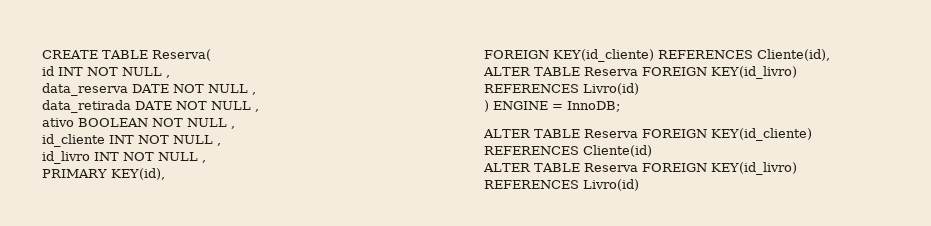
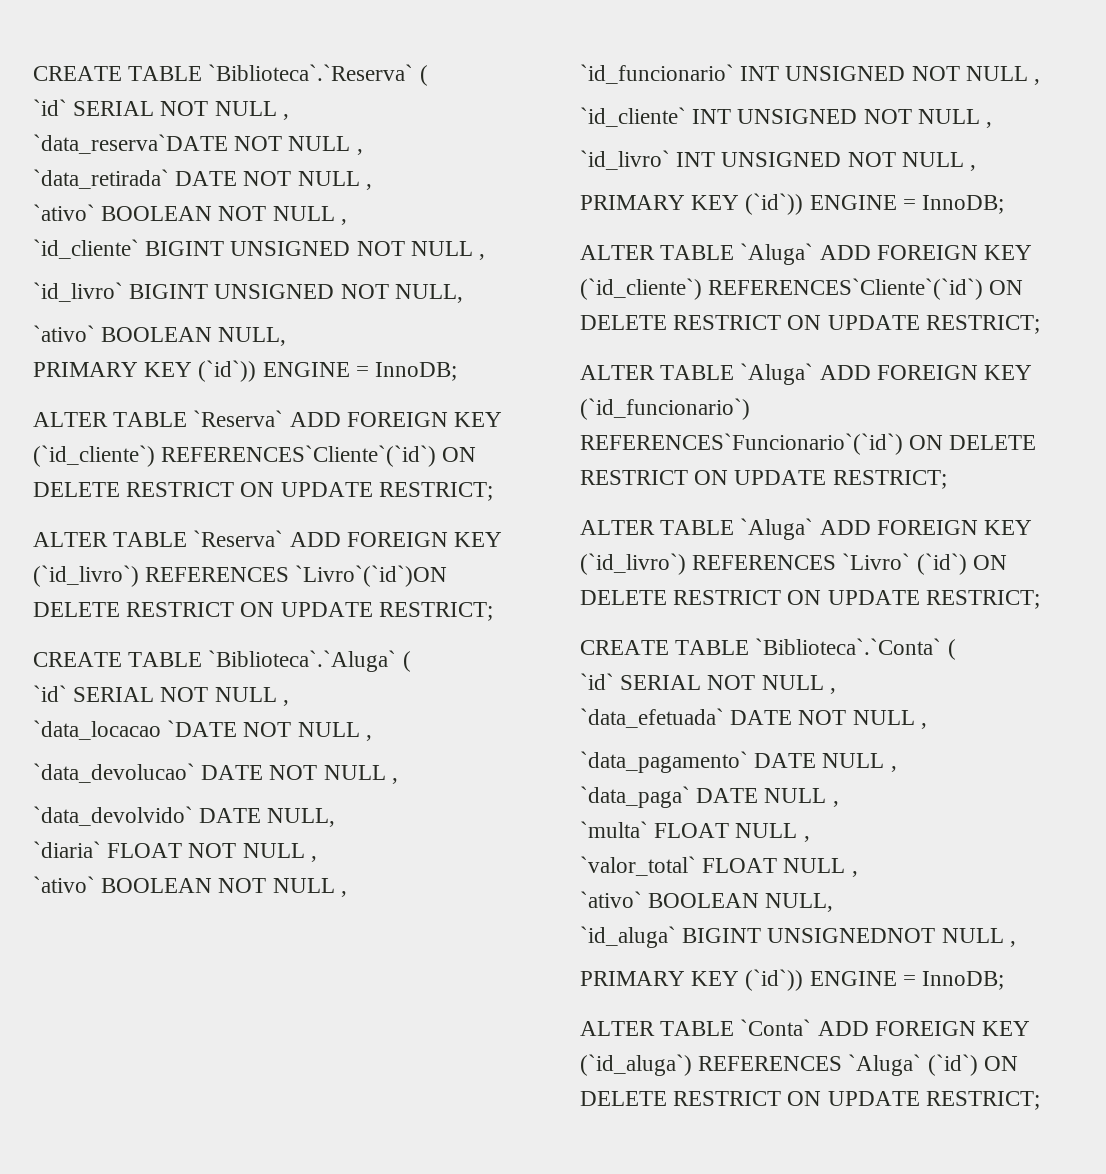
[42,49,211,61] [42,66,170,78] [42,83,256,96] [42,100,259,113] [42,118,235,129] [42,134,221,147] [42,151,206,164] [42,168,165,180] [484,49,830,62] [483,66,797,79] [484,83,639,95] [484,100,620,112] [483,128,812,141] [484,145,652,157] [483,162,797,175] [484,179,639,191] CREATE TABLE Reserva( // id INT NOT NULL , // data_reserva DATE NOT NULL , // data_retirada DATE NOT NULL , // ativo BOOLEAN NOT NULL , // id_cliente INT NOT NULL , // id_livro INT NOT NULL , // PRIMARY KEY(id), // FOREIGN KEY(id_cliente) REFERENCES Cliente(id), // ALTER TABLE Reserva FOREIGN KEY(id_livro) REFERENCES Livro(id) // ) ENGINE = InnoDB; // ALTER TABLE Reserva FOREIGN KEY(id_cliente) REFERENCES Cliente(id) // ALTER TABLE Reserva FOREIGN KEY(id_livro) REFERENCES Livro(id) -> [33,64,428,86] [33,99,289,120] [33,134,363,155] [33,169,372,190] [33,204,347,225] [33,239,486,260] [33,282,463,303] [33,325,287,346] [33,360,458,382] [33,410,503,427] [33,445,477,467] [33,482,493,501] [33,530,503,547] [33,565,448,587] [33,602,493,621] [33,650,411,672] [33,685,289,706] [33,720,372,741] [33,763,398,784] [33,806,336,827] [33,841,317,862] [33,876,347,897] [580,64,1041,85] [580,107,993,128] [580,150,977,171] [580,193,1005,215] [580,243,1033,265] [580,278,1024,300] [580,315,1040,334] [580,363,1033,385] [580,398,750,420] [580,433,1037,455] [580,470,947,489] [580,518,1033,540] [580,553,1007,575] [580,590,1040,609] [580,638,956,660] [580,673,836,694] [580,708,927,729] [580,751,897,773] [580,786,839,808] [580,821,810,842] [580,856,858,877] [580,891,834,912] [580,926,1016,948] [580,969,1005,991] [580,1019,1031,1036] [580,1054,1018,1076] [580,1091,1040,1110] CREATE TABLE `Biblioteca`.`Reserva` ( // `id` SERIAL NOT NULL , // `data_reserva`DATE NOT NULL , // `data_retirada` DATE NOT NULL , // `ativo` BOOLEAN NOT NULL , // `id_cliente` BIGINT UNSIGNED NOT NULL , // `id_livro` BIGINT UNSIGNED NOT NULL, // `ativo` BOOLEAN NULL, // PRIMARY KEY (`id`)) ENGINE = InnoDB; // ALTER TABLE `Reserva` ADD FOREIGN KEY (`id_cliente`) REFERENCES`Cliente`(`id`) ON DELETE RESTRICT ON UPDATE RESTRICT; // ALTER TABLE `Reserva` ADD FOREIGN KEY (`id_livro`) REFERENCES `Livro`(`id`)ON DELETE RESTRICT ON UPDATE RESTRICT; // CREATE TABLE `Biblioteca`.`Aluga` ( // `id` SERIAL NOT NULL , // `data_locacao `DATE NOT NULL , // `data_devolucao` DATE NOT NULL , // `data_devolvido` DATE NULL, // `diaria` FLOAT NOT NULL , // `ativo` BOOLEAN NOT NULL , // `id_funcionario` INT UNSIGNED NOT NULL , // `id_cliente` INT UNSIGNED NOT NULL , // `id_livro` INT UNSIGNED NOT NULL , // PRIMARY KEY (`id`)) ENGINE = InnoDB; // ALTER TABLE `Aluga` ADD FOREIGN KEY (`id_cliente`) REFERENCES`Cliente`(`id`) ON DELETE RESTRICT ON UPDATE RESTRICT; // ALTER TABLE `Aluga` ADD FOREIGN KEY (`id_funcionario`) REFERENCES`Funcionario`(`id`) ON DELETE RESTRICT ON UPDATE RESTRICT; // ALTER TABLE `Aluga` ADD FOREIGN KEY (`id_livro`) REFERENCES `Livro` (`id`) ON DELETE RESTRICT ON UPDATE RESTRICT; // CREATE TABLE `Biblioteca`.`Conta` ( // `id` SERIAL NOT NULL , // `data_efetuada` DATE NOT NULL , // `data_pagamento` DATE NULL , // `data_paga` DATE NULL , // `multa` FLOAT NULL , // `valor_total` FLOAT NULL , // `ativo` BOOLEAN NULL, // `id_aluga` BIGINT UNSIGNEDNOT NULL , // PRIMARY KEY (`id`)) ENGINE = InnoDB; // ALTER TABLE `Conta` ADD FOREIGN KEY (`id_aluga`) REFERENCES `Aluga` (`id`) ON DELETE RESTRICT ON UPDATE RESTRICT;

